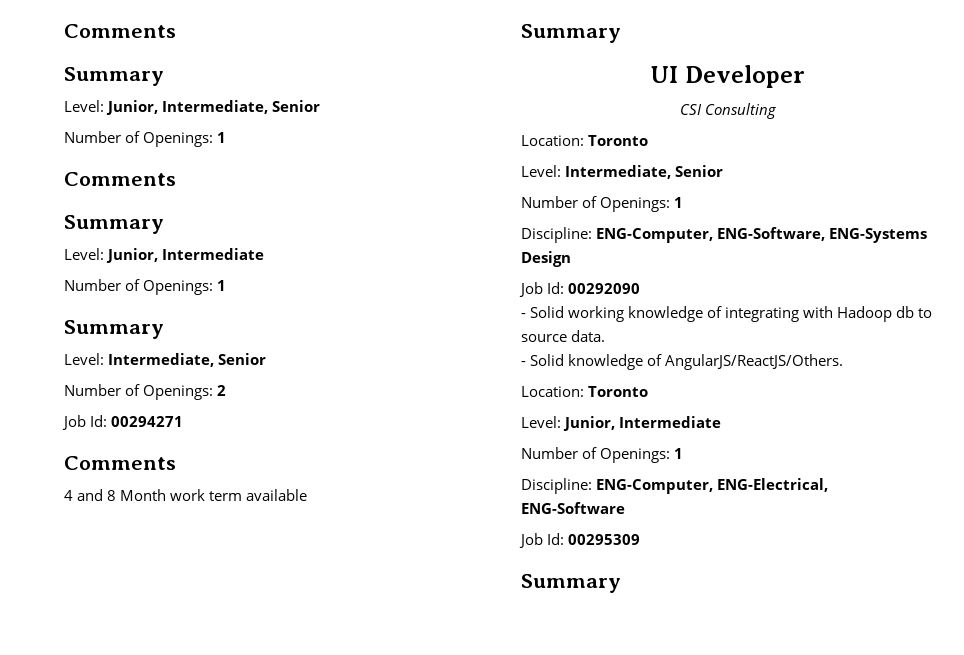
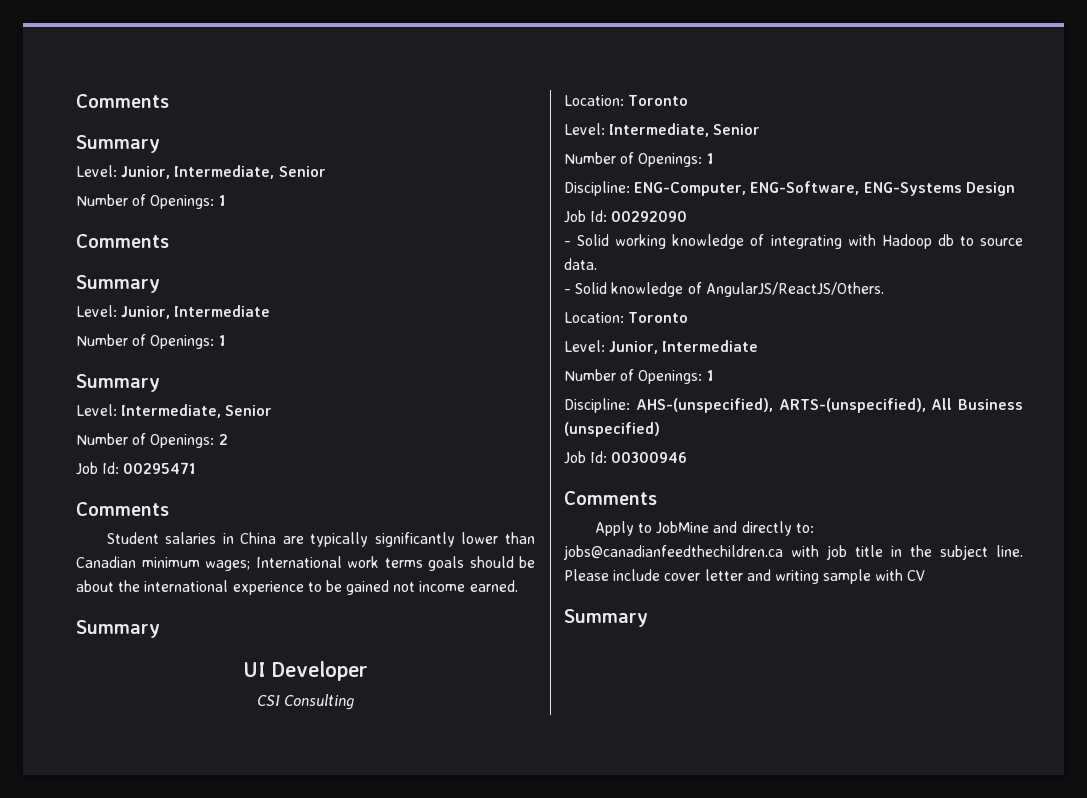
[111,416,184,427] [64,456,176,470] [64,489,308,501] 00294271 // Comments // 4 and 8 Month work term available -> [123,462,196,474] [76,502,169,516] [106,532,535,547] [76,556,535,571] [76,580,518,595] 00295471 // Comments // Student salaries in China are typically significantly lower than Canadian minimum wages; International work terms goals should be about the international experience to be gained not income earned.
[596,478,829,494] [521,502,625,514] [519,533,641,548] ENG-Computer, ENG-Electrical, ENG-Software // Job Id: 00295309 -> [635,398,1023,413] [564,422,660,437] [564,451,688,464] [564,491,657,505] [594,521,814,536] [563,545,1023,560] [564,569,926,584] AHS-(unspecified), ARTS-(unspecified), All Business (unspecified) // Job Id: 00300946 // Comments // Apply to JobMine and directly to: jobs@canadianfeedthechildren.ca with job title in the subject line. Please include cover letter and writing sample with CV

